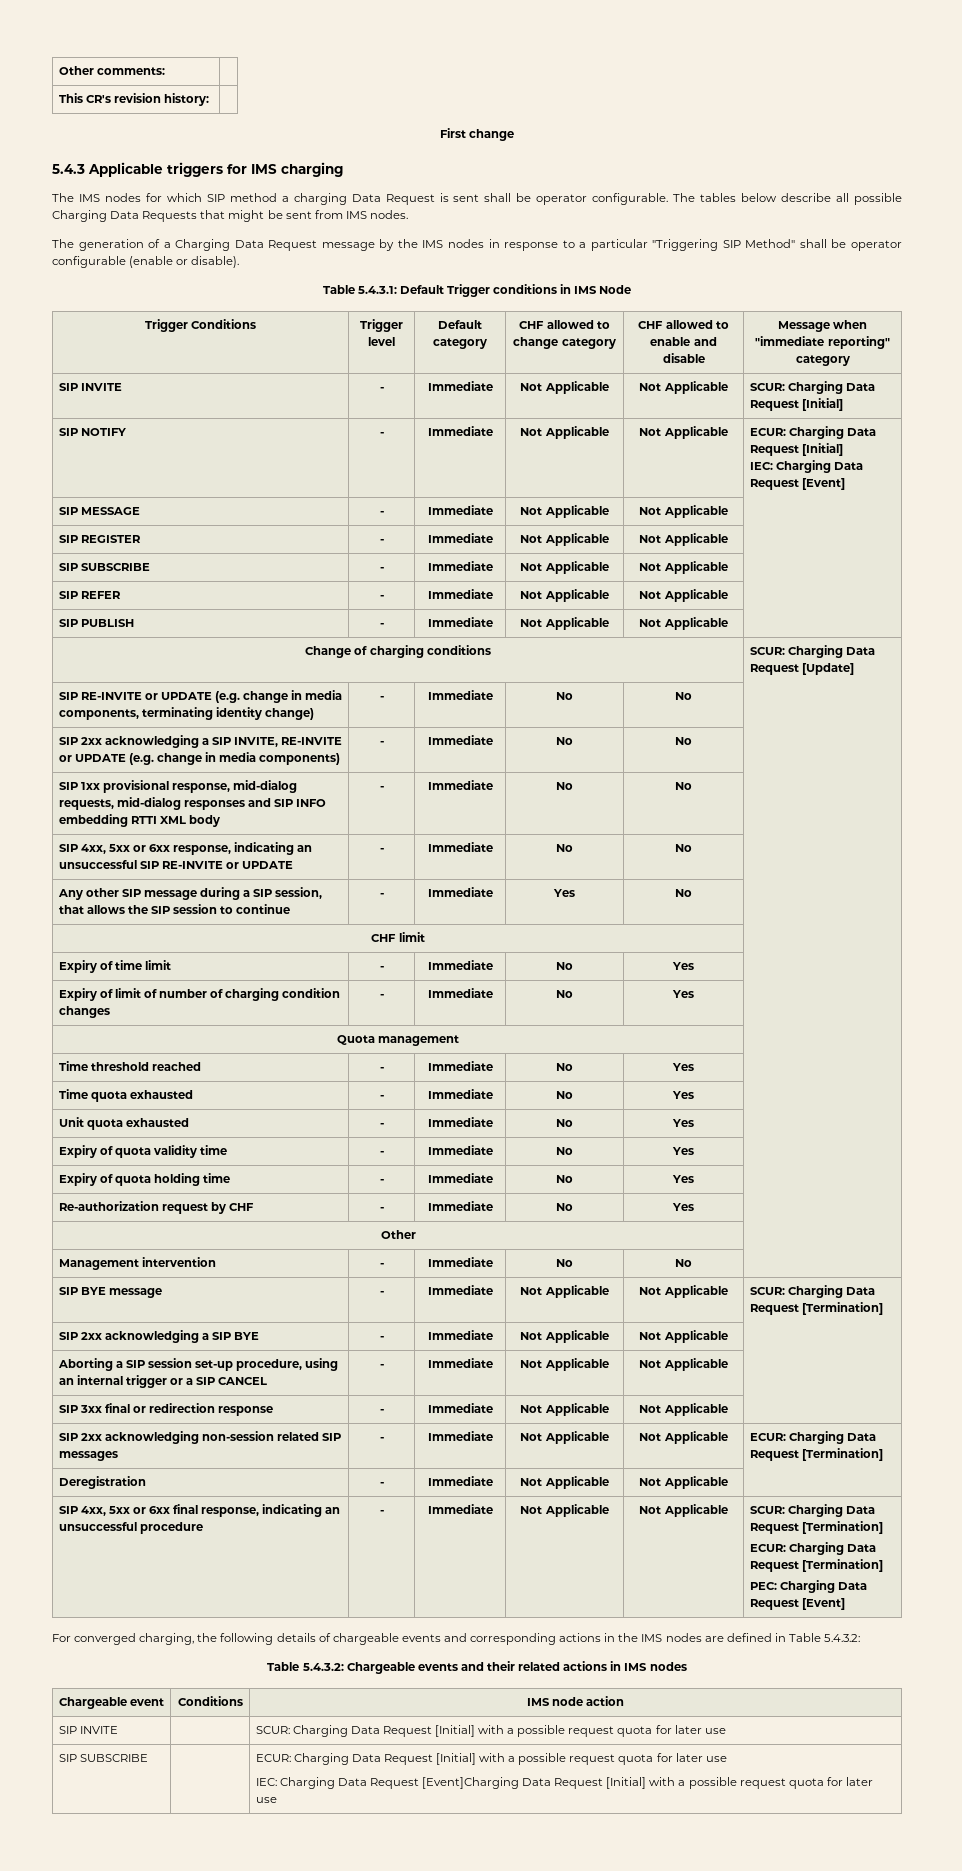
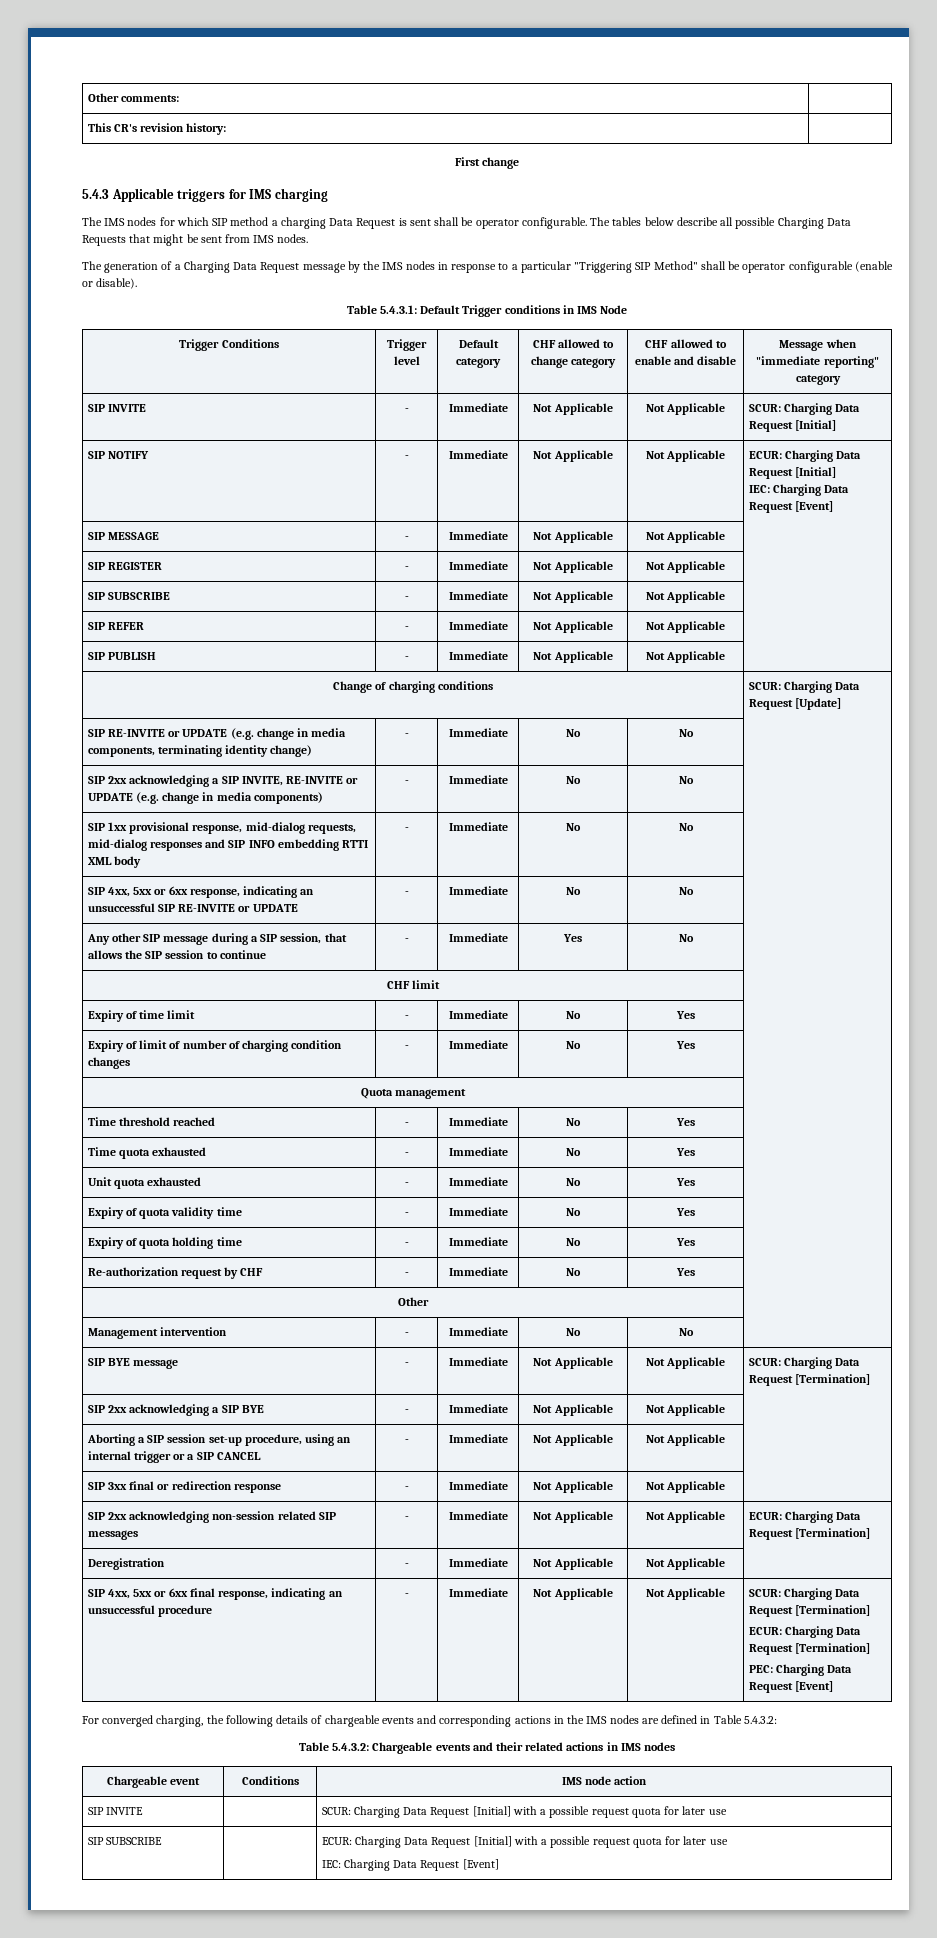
[421,1777,873,1789] [255,1797,277,1803] [Event]Charging Data Request [Initial] with a possible request quota for later use -> [462,1859,499,1870] [Event]

